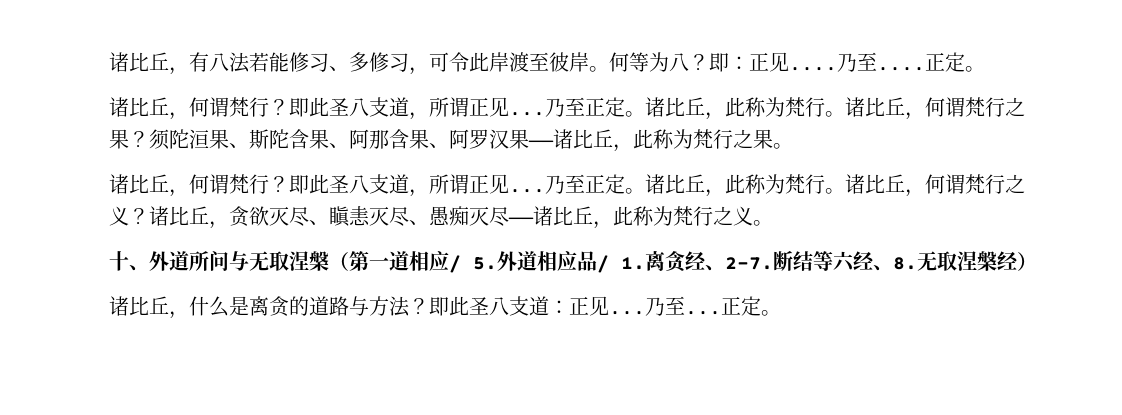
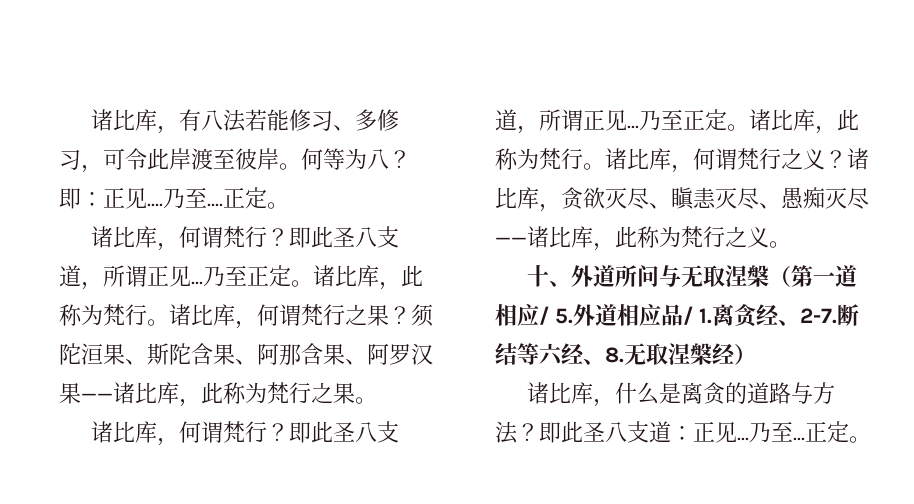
[109,52,169,72] 诸比丘 -> [90,109,157,131] 诸比库
[149,97,169,115] 丘 -> [134,226,157,248] 库
[685,97,905,120] 丘，此称为梵行。诸比丘 -> [357,265,423,290] [59,304,235,326] 库，此称为梵行。诸比库
[593,129,613,147] 丘 -> [157,382,179,404] 库
[149,174,169,192] 丘 -> [134,421,157,443] 库
[685,174,905,197] 丘，此称为梵行。诸比丘 -> [793,109,859,134] [495,148,671,170] 库，此称为梵行。诸比库
[189,206,209,224] 丘 -> [517,187,539,209] 库
[573,206,593,224] 丘 -> [571,226,593,248] 库
[149,296,169,314] 丘 -> [570,382,593,404] 库

